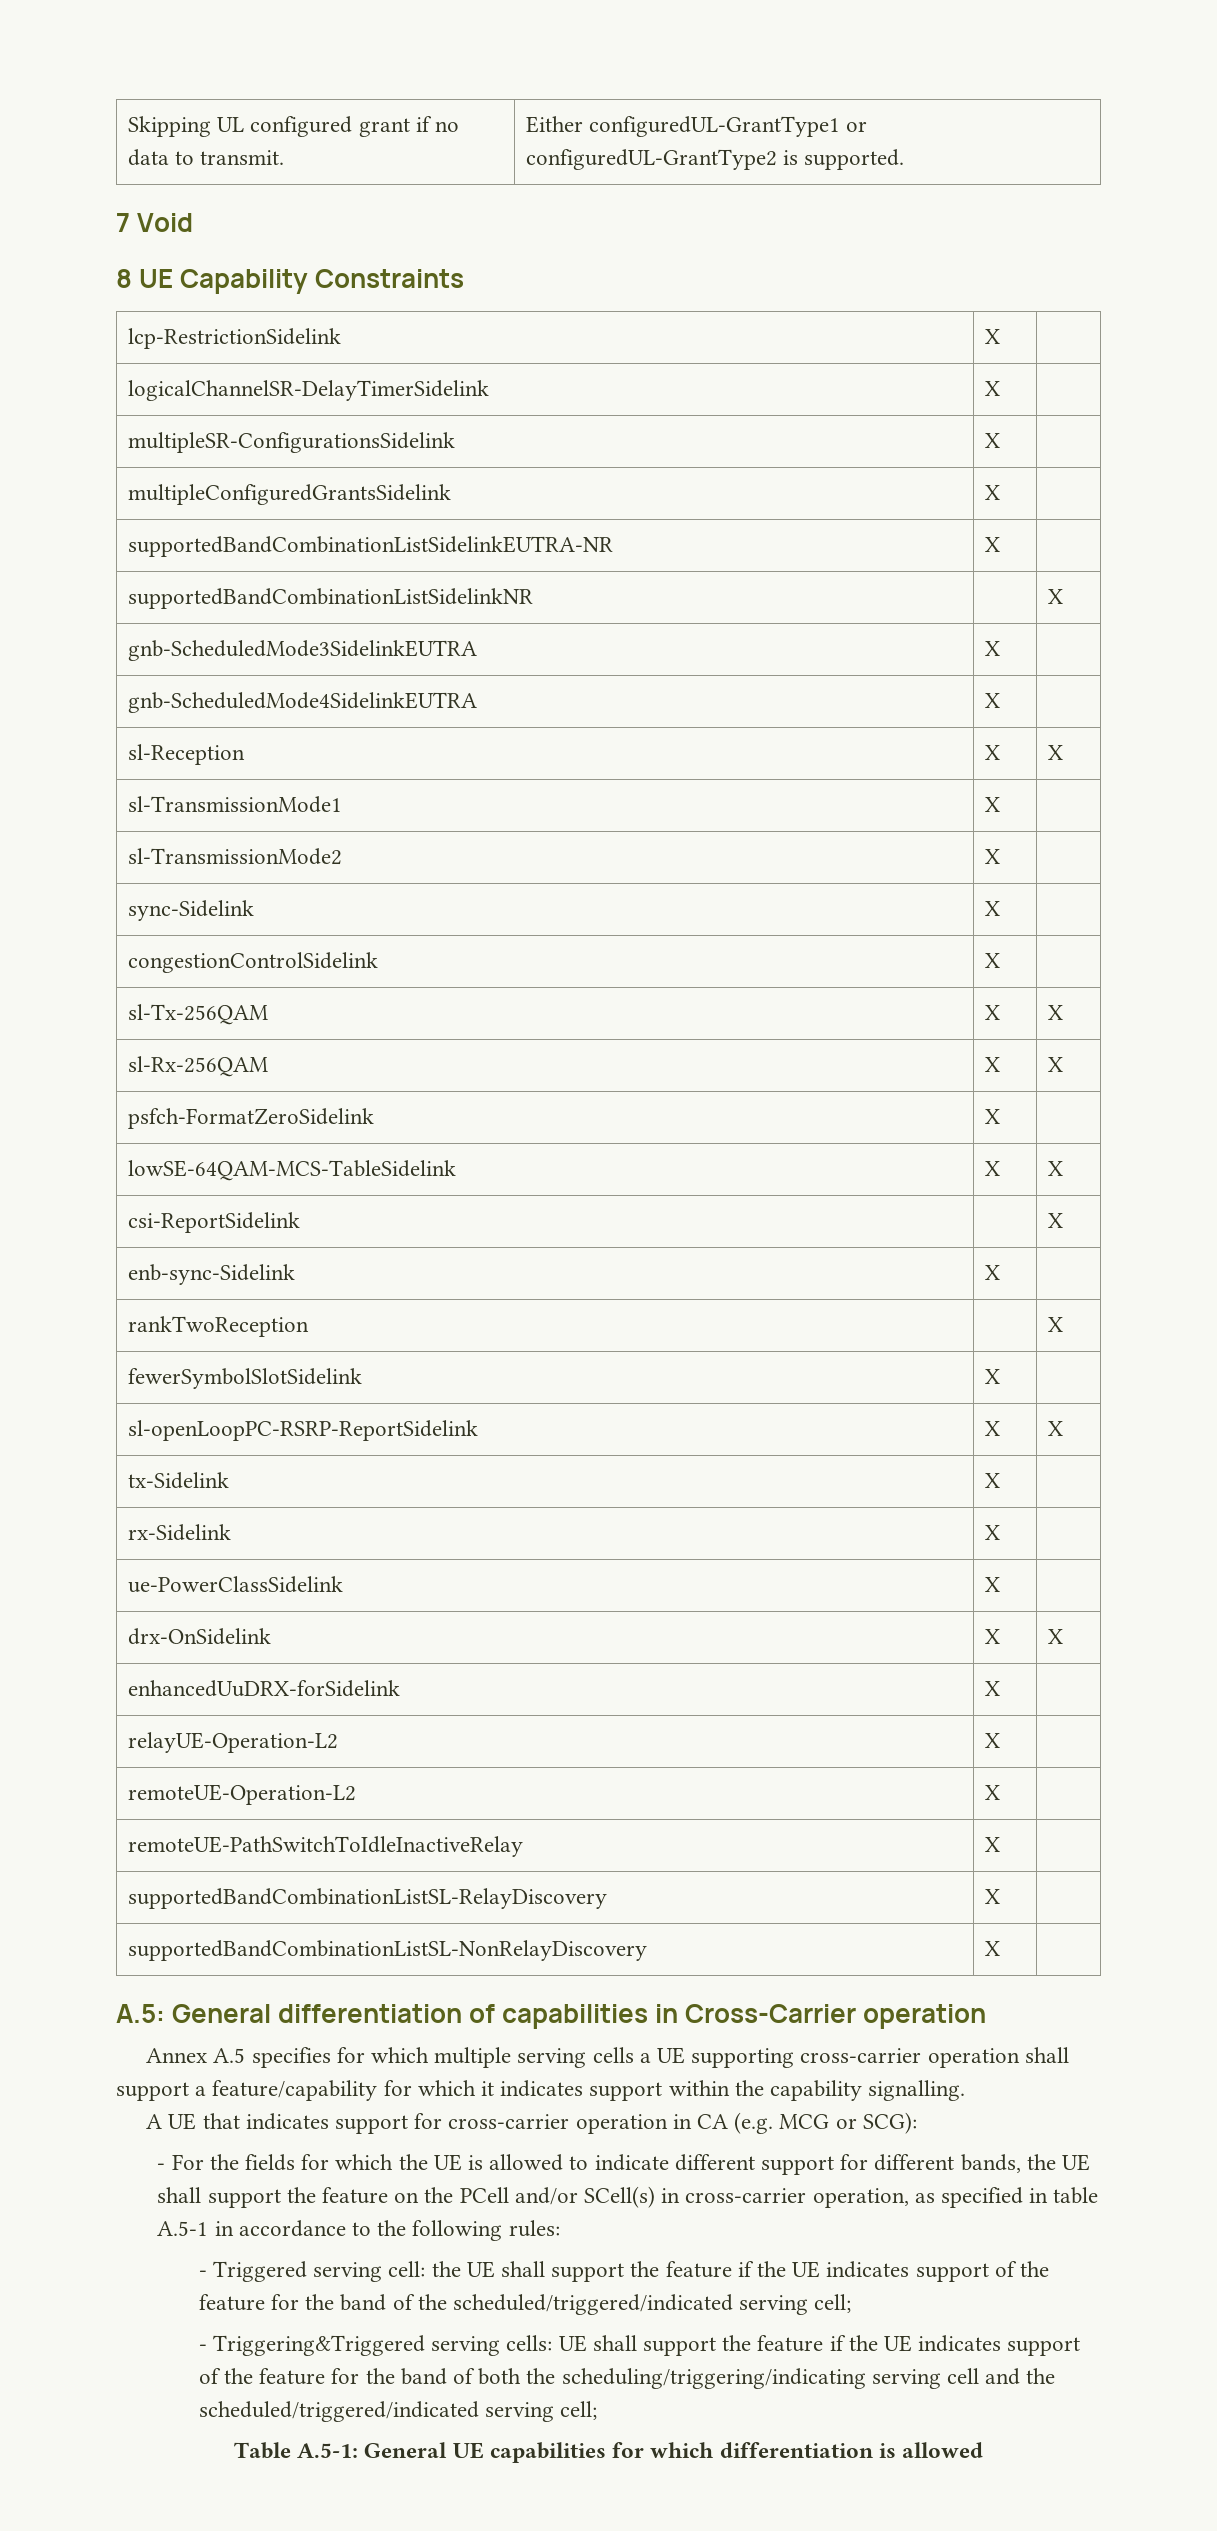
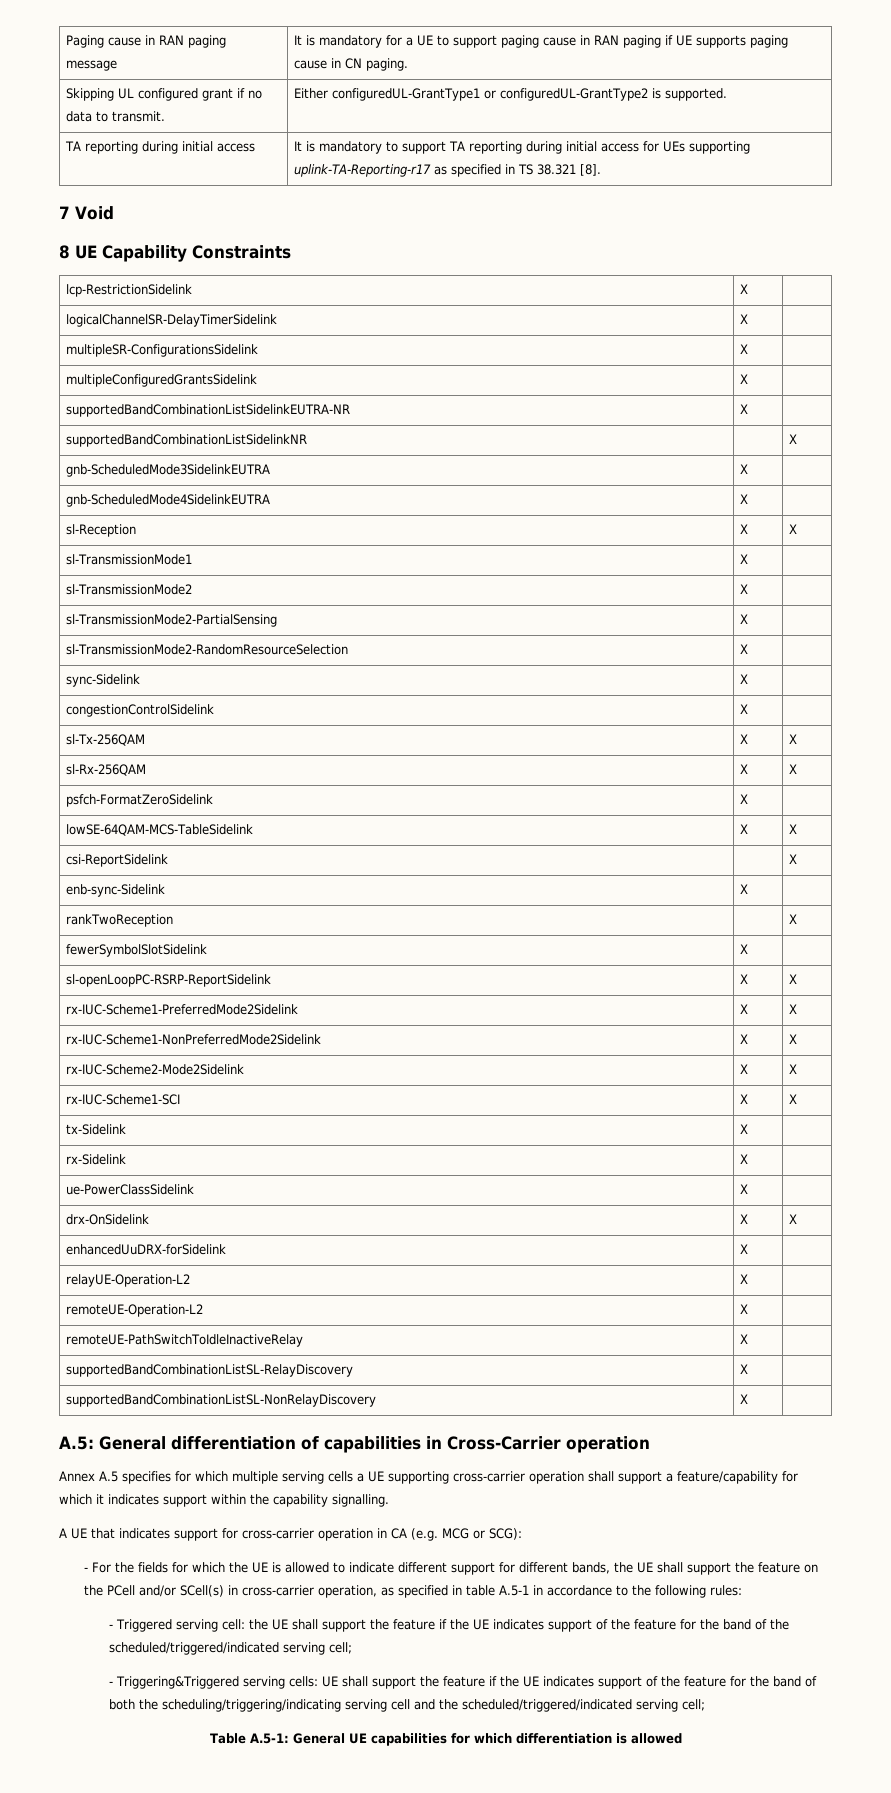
(127, 126) none -> [66,35,227,48] [66,60,118,71] [294,35,789,48] [294,58,409,71] Paging cause in RAN paging message | It is mandatory for a UE to support paging cause in RAN paging if UE supports paging cause in CN paging. //
(905, 159) none -> [65,141,256,154] [294,141,751,154] [294,164,602,177] // TA reporting during initial access | It is mandatory to support TA reporting during initial access for UEs supporting uplink-TA-Reporting-r17 as specified in TS 38.321 [8].
(1000, 856) none -> [66,614,278,627] [740,614,749,624] [66,644,349,655] [740,644,749,654] // sl-TransmissionMode2-PartialSensing | X | // sl-TransmissionMode2-RandomResourceSelection | X |
(1063, 1428) none -> [66,1004,299,1015] [740,1004,749,1014] [789,1004,798,1014] [66,1034,322,1045] [740,1034,749,1044] [789,1034,798,1044] [66,1064,245,1075] [740,1064,749,1074] [789,1064,798,1074] [66,1094,181,1105] [740,1094,749,1104] [789,1094,798,1104] // rx-IUC-Scheme1-PreferredMode2Sidelink | X | X // rx-IUC-Scheme1-NonPreferredMode2Sidelink | X | X // rx-IUC-Scheme2-Mode2Sidelink | X | X // rx-IUC-Scheme1-SCI | X | X

